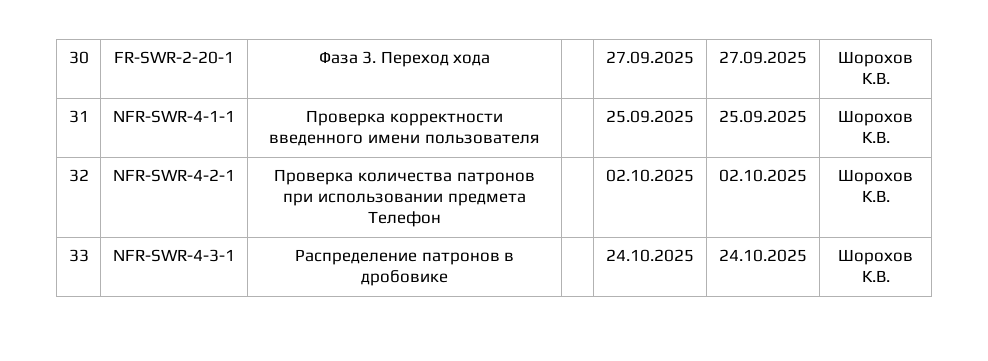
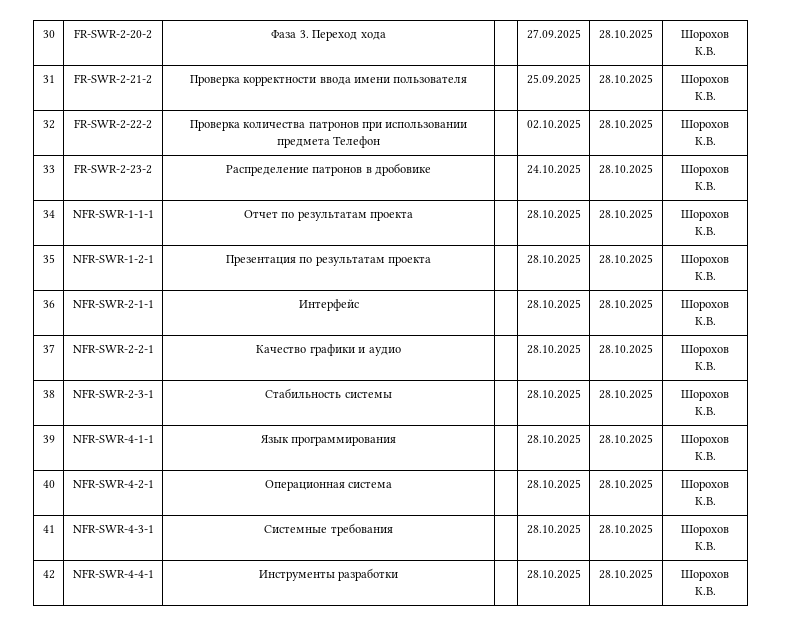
[114,51,234,64] FR-SWR-2-20-1 -> [74,29,152,39] FR-SWR-2-20-2
[719,51,807,64] 27.09.2025 -> [599,29,653,39] 28.10.2025
[113,110,235,123] NFR-SWR-4-1-1 -> [74,74,152,84] FR-SWR-2-21-2
[269,134,364,146] введенного -> [319,77,351,85] ввода
[719,110,807,123] 25.09.2025 -> [599,74,653,84] 28.10.2025
[113,169,235,182] NFR-SWR-4-2-1 -> [74,119,152,129] FR-SWR-2-22-2
[719,169,807,182] 02.10.2025 -> [599,119,653,129] 28.10.2025
[113,249,235,262] NFR-SWR-4-3-1 -> [74,164,152,174] FR-SWR-2-23-2
[719,249,807,262] [838,249,913,265] [861,270,890,282] 24.10.2025 | Шорохов К.В. -> [599,164,653,174] [681,165,730,176] [694,182,716,190] [42,210,55,218] [72,209,154,218] [243,210,414,221] [526,209,581,219] [599,209,653,219] [681,210,730,221] [694,227,716,235] [42,254,55,263] [72,254,154,264] [225,255,432,266] [526,254,581,264] [599,254,653,264] [681,255,730,266] [694,272,716,280] [42,300,55,308] [72,299,154,309] [298,299,359,311] [526,299,581,309] [599,299,653,309] [681,300,730,311] [694,317,716,325] [42,344,55,353] [72,344,154,354] [256,344,401,356] [526,344,581,354] [599,344,653,354] [681,345,730,356] [694,362,716,370] [42,390,55,398] [72,389,154,399] [265,388,392,398] [526,389,581,399] [599,389,653,399] [681,390,730,401] [694,407,716,415] [42,435,55,443] [72,434,154,443] [260,435,397,446] [526,434,581,444] [599,434,653,444] [681,435,730,446] [694,452,716,460] [42,480,55,488] [72,479,154,489] [264,480,393,491] [526,479,581,489] [599,479,653,489] [681,480,730,491] [694,497,716,505] [42,525,55,533] [72,524,154,533] [264,523,393,536] [526,524,581,534] [599,524,653,534] [681,525,730,536] [694,542,716,550] [42,570,55,579] [72,569,154,578] [258,568,399,581] [526,569,581,579] [599,569,653,579] [681,570,730,581] [694,587,716,595] 28.10.2025 | Шорохов К.В. // 34 | NFR-SWR-1-1-1 | Отчет по результатам проекта | | 28.10.2025 | 28.10.2025 | Шорохов К.В. // 35 | NFR-SWR-1-2-1 | Презентация по результатам проекта | | 28.10.2025 | 28.10.2025 | Шорохов К.В. // 36 | NFR-SWR-2-1-1 | Интерфейс | | 28.10.2025 | 28.10.2025 | Шорохов К.В. // 37 | NFR-SWR-2-2-1 | Качество графики и аудио | | 28.10.2025 | 28.10.2025 | Шорохов К.В. // 38 | NFR-SWR-2-3-1 | Стабильность системы | | 28.10.2025 | 28.10.2025 | Шорохов К.В. // 39 | NFR-SWR-4-1-1 | Язык программирования | | 28.10.2025 | 28.10.2025 | Шорохов К.В. // 40 | NFR-SWR-4-2-1 | Операционная система | | 28.10.2025 | 28.10.2025 | Шорохов К.В. // 41 | NFR-SWR-4-3-1 | Системные требования | | 28.10.2025 | 28.10.2025 | Шорохов К.В. // 42 | NFR-SWR-4-4-1 | Инструменты разработки | | 28.10.2025 | 28.10.2025 | Шорохов К.В.

